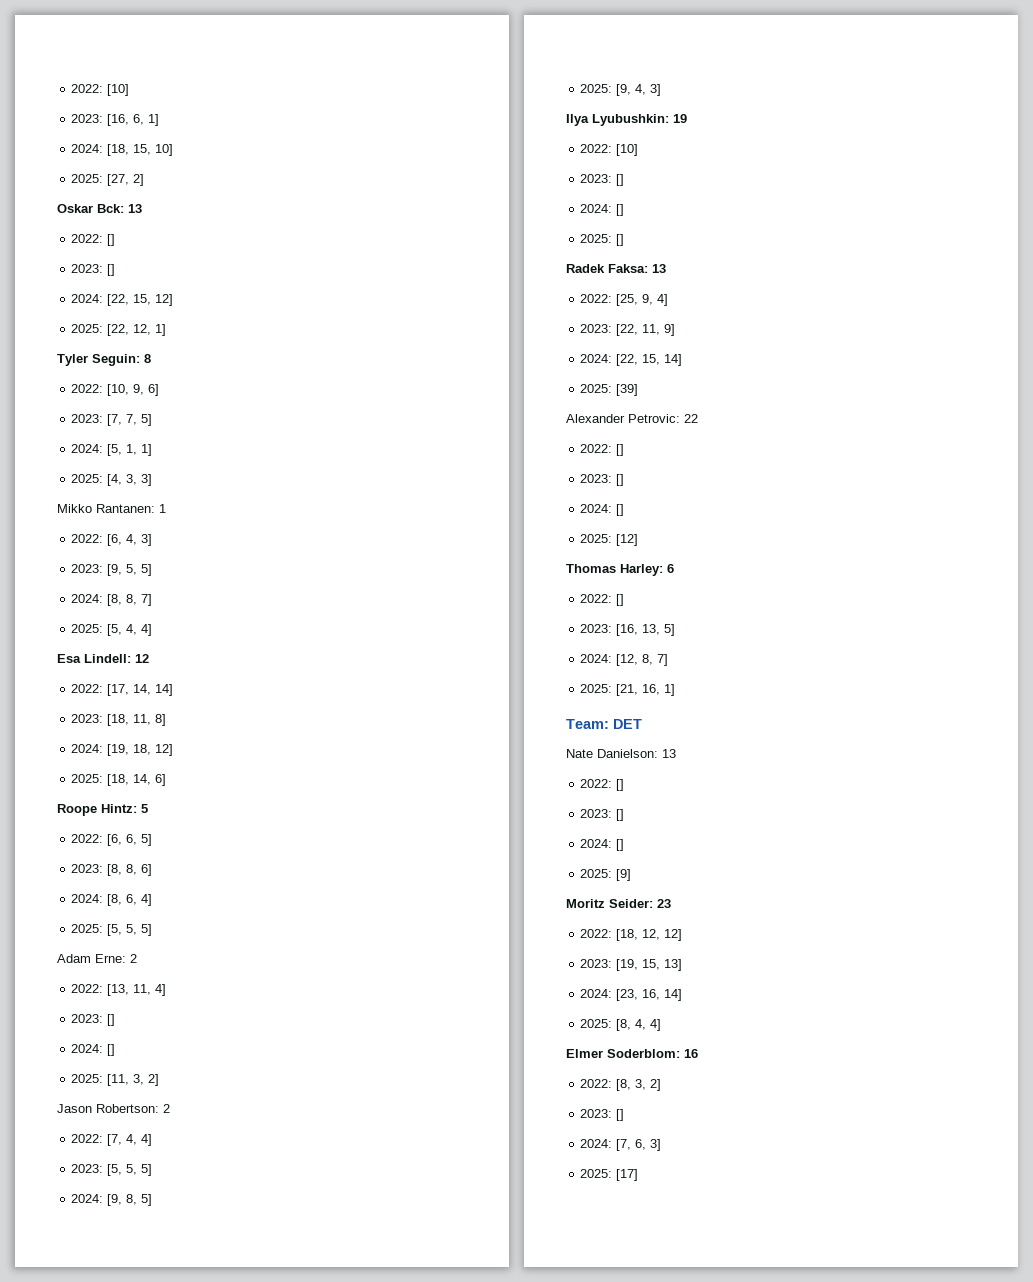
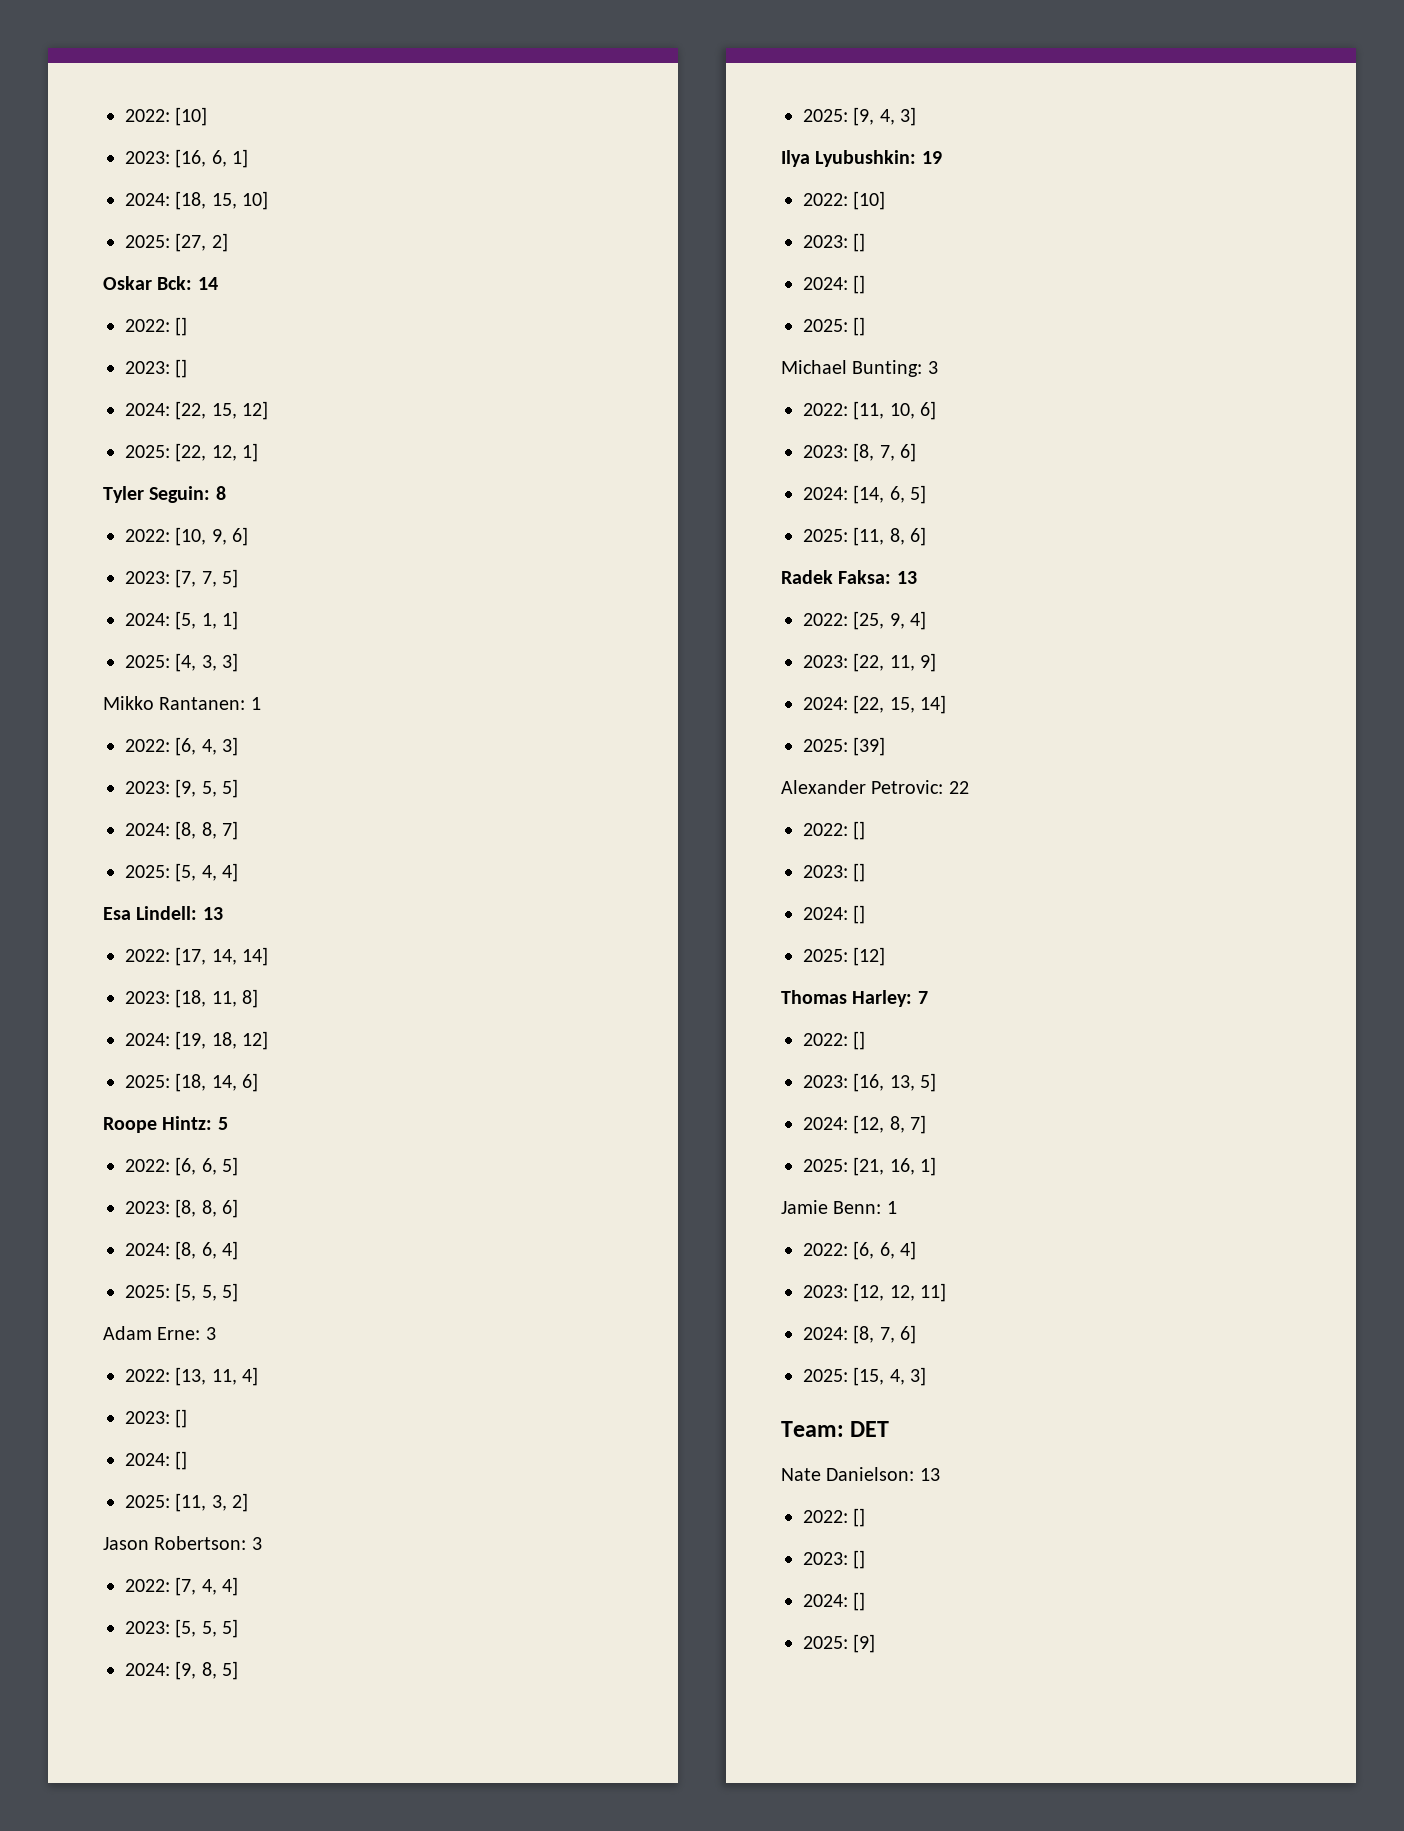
[128,204,142,213] 13 -> [197,277,218,290] 14
[135,654,149,663] 12 -> [202,907,223,920] 13
[130,954,137,963] 2 -> [205,1327,216,1340] 3
[163,1104,170,1113] 2 -> [251,1537,262,1550] 3
(625, 240) none -> [781,360,938,377] [803,401,937,420] [803,443,917,462] [803,485,927,504] [803,527,927,546] // Michael Bunting: 3 // 2022: [11, 10, 6] // 2023: [8, 7, 6] // 2024: [14, 6, 5] // 2025: [11, 8, 6]
[667,564,674,573] 6 -> [917,991,928,1004] 7
(676, 690) none -> [781,1200,897,1214] [803,1241,917,1260] [803,1283,947,1302] [803,1325,917,1344] [803,1367,927,1386] // Jamie Benn: 1 // 2022: [6, 6, 4] // 2023: [12, 12, 11] // 2024: [8, 7, 6] // 2025: [15, 4, 3]
[566,899,671,908] [580,929,683,941] [580,959,683,971] [580,989,683,1001] [580,1019,662,1031] [566,1049,698,1058] [580,1079,662,1091] [580,1109,625,1121] [580,1139,662,1151] [580,1169,639,1181] // Moritz Seider: 23 // 2022: [18, 12, 12] // 2023: [19, 15, 13] // 2024: [23, 16, 14] // 2025: [8, 4, 4] // Elmer Soderblom: 16 // 2022: [8, 3, 2] // 2023: [] // 2024: [7, 6, 3] // 2025: [17] -> (876, 1643) none

